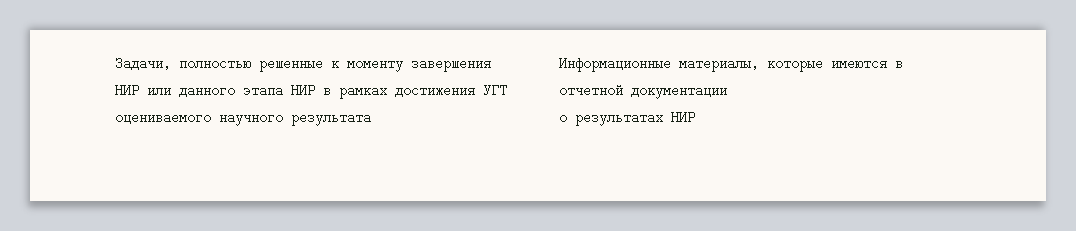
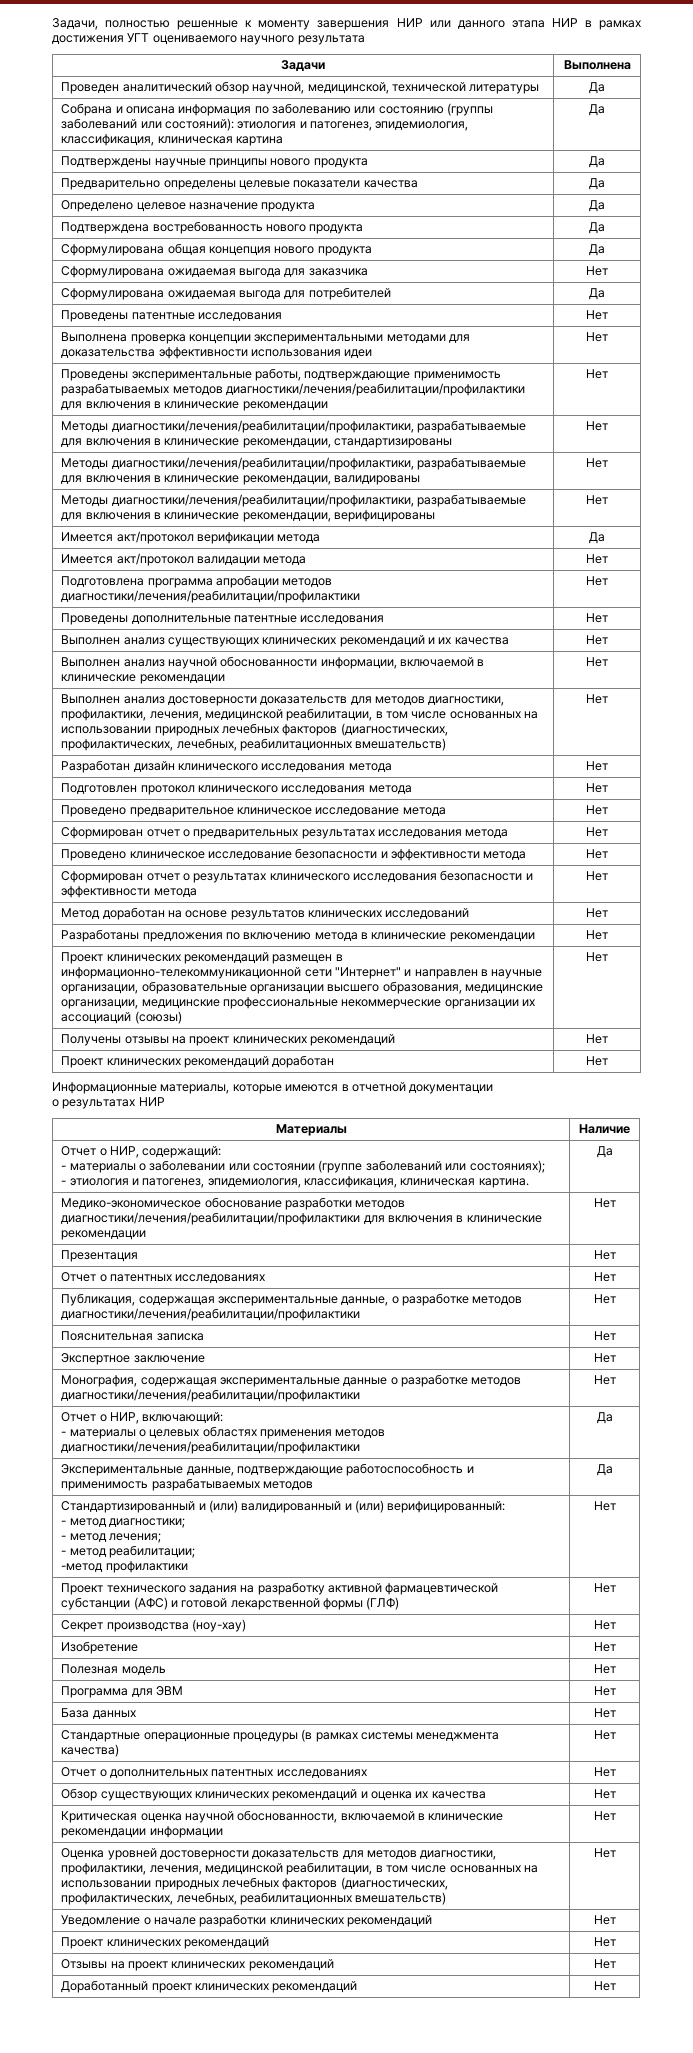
(371, 117) none -> [281,60,325,71] [563,60,631,70] [61,81,540,94] [589,82,605,94] [61,103,494,116] [61,118,469,131] [61,134,283,146] [589,104,605,116] [61,156,368,168] [589,156,605,168] [61,178,418,190] [589,178,605,190] [61,200,316,212] [589,200,605,212] [61,221,364,234] [589,222,605,234] [61,243,372,256] [589,244,605,256] [61,266,368,278] [586,266,608,276] [61,287,391,300] [589,288,605,300] [61,310,282,322] [586,310,608,320] [61,332,471,344] [61,347,373,359] [586,332,608,342] [61,368,501,381] [61,383,525,396] [61,401,328,411] [586,369,608,379] [61,420,526,433] [61,438,453,448] [586,421,608,431] [61,457,526,470] [61,475,421,485] [586,458,608,468] [61,494,526,507] [61,510,436,522] [586,495,608,505] [61,531,321,544] [589,532,605,544] [61,553,307,566] [586,554,608,564] [61,575,333,588] [61,590,361,603] [586,576,608,586] [61,613,385,625] [586,613,608,623] [61,635,509,647] [586,635,608,645] [61,656,485,669] [61,674,225,684] [586,657,608,667] [61,694,505,706] [61,708,539,721] [61,723,448,736] [61,738,447,751] [586,694,608,704] [61,760,392,773] [586,761,608,771] [61,783,412,795] [586,783,608,793] [61,805,446,817] [586,805,608,815] [61,827,509,839] [586,827,608,837] [61,848,527,861] [586,849,608,859] [61,870,533,883] [61,886,197,898] [586,871,608,881] [61,907,470,920] [586,908,608,918] [61,929,535,942] [586,930,608,940] [61,952,343,964] [61,967,543,979] [61,981,544,994] [61,997,536,1009] [61,1011,182,1024] [586,952,608,962] [61,1034,396,1046] [586,1034,608,1044] [61,1055,335,1068] [586,1056,608,1066] // Задачи | Выполнена // Проведен аналитический обзор научной, медицинской, технической литературы | Да // Собрана и описана информация по заболеванию или состоянию (группы заболеваний или состояний): этиология и патогенез, эпидемиология, классификация, клиническая картина | Да // Подтверждены научные принципы нового продукта | Да // Предварительно определены целевые показатели качества | Да // Определено целевое назначение продукта | Да // Подтверждена востребованность нового продукта | Да // Сформулирована общая концепция нового продукта | Да // Сформулирована ожидаемая выгода для заказчика | Нет // Сформулирована ожидаемая выгода для потребителей | Да // Проведены патентные исследования | Нет // Выполнена проверка концепции экспериментальными методами для доказательства эффективности использования идеи | Нет // Проведены экспериментальные работы, подтверждающие применимость разрабатываемых методов диагностики/лечения/реабилитации/профилактики для включения в клинические рекомендации | Нет // Методы диагностики/лечения/реабилитации/профилактики, разрабатываемые для включения в клинические рекомендации, стандартизированы | Нет // Методы диагностики/лечения/реабилитации/профилактики, разрабатываемые для включения в клинические рекомендации, валидированы | Нет // Методы диагностики/лечения/реабилитации/профилактики, разрабатываемые для включения в клинические рекомендации, верифицированы | Нет // Имеется акт/протокол верификации метода | Да // Имеется акт/протокол валидации метода | Нет // Подготовлена программа апробации методов диагностики/лечения/реабилитации/профилактики | Нет // Проведены дополнительные патентные исследования | Нет // Выполнен анализ существующих клинических рекомендаций и их качества | Нет // Выполнен анализ научной обоснованности информации, включаемой в клинические рекомендации | Нет // Выполнен анализ достоверности доказательств для методов диагностики, профилактики, лечения, медицинской реабилитации, в том числе основанных на использовании природных лечебных факторов (диагностических, профилактических, лечебных, реабилитационных вмешательств) | Нет // Разработан дизайн клинического исследования метода | Нет // Подготовлен протокол клинического исследования метода | Нет // Проведено предварительное клиническое исследование метода | Нет // Сформирован отчет о предварительных результатах исследования метода | Нет // Проведено клиническое исследование безопасности и эффективности метода | Нет // Сформирован отчет о результатах клинического исследования безопасности и эффективности метода | Нет // Метод доработан на основе результатов клинических исследований | Нет // Разработаны предложения по включению метода в клинические рекомендации | Нет // Проект клинических рекомендаций размещен в информационно-телекоммуникационной сети "Интернет" и направлен в научные организации, образовательные организации высшего образования, медицинские организации, медицинские профессиональные некоммерческие организации их ассоциаций (союзы) | Нет // Получены отзывы на проект клинических рекомендаций | Нет // Проект клинических рекомендаций доработан | Нет
(695, 117) none -> [275,1124,347,1136] [579,1124,630,1134] [61,1146,222,1158] [61,1160,545,1173] [61,1176,529,1188] [596,1146,613,1158] [61,1197,406,1210] [61,1212,542,1225] [61,1230,147,1240] [593,1198,616,1208] [61,1250,139,1262] [593,1250,616,1260] [61,1272,266,1283] [593,1272,616,1282] [61,1293,523,1306] [61,1308,361,1321] [593,1294,616,1304] [61,1331,204,1341] [593,1331,616,1341] [61,1353,205,1365] [593,1353,616,1363] [61,1374,522,1387] [61,1389,361,1402] [593,1375,616,1385] [61,1412,224,1424] [61,1426,386,1439] [61,1441,361,1454] [596,1412,613,1424] [61,1463,474,1476] [61,1478,313,1491] [596,1464,613,1476] [61,1500,506,1513] [61,1518,185,1528] [61,1533,161,1543] [61,1545,195,1558] [61,1561,188,1573] [593,1501,616,1511] [61,1582,499,1595] [61,1597,400,1610] [593,1583,616,1593] [61,1619,246,1632] [593,1620,616,1630] [61,1641,139,1654] [593,1642,616,1652] [61,1664,166,1675] [593,1664,616,1674] [61,1686,183,1698] [593,1686,616,1696] [61,1708,136,1719] [593,1708,616,1718] [61,1729,500,1742] [61,1744,120,1757] [593,1730,616,1740] [61,1767,367,1778] [593,1767,616,1777] [61,1788,486,1801] [593,1789,616,1799] [61,1810,504,1823] [61,1826,223,1838] [593,1811,616,1821] [61,1848,497,1860] [61,1862,539,1875] [61,1877,448,1890] [61,1892,447,1905] [593,1848,616,1858] [61,1914,433,1927] [593,1915,616,1925] [61,1937,269,1949] [593,1937,616,1947] [61,1959,334,1971] [593,1959,616,1969] [61,1980,358,1993] [593,1981,616,1991] // Материалы | Наличие // Отчет о НИР, содержащий: // - материалы о заболевании или состоянии (группе заболеваний или состояниях); // - этиология и патогенез, эпидемиология, классификация, клиническая картина. | Да // Медико-экономическое обоснование разработки методов диагностики/лечения/реабилитации/профилактики для включения в клинические рекомендации | Нет // Презентация | Нет // Отчет о патентных исследованиях | Нет // Публикация, содержащая экспериментальные данные, о разработке методов диагностики/лечения/реабилитации/профилактики | Нет // Пояснительная записка | Нет // Экспертное заключение | Нет // Монография, содержащая экспериментальные данные о разработке методов диагностики/лечения/реабилитации/профилактики | Нет // Отчет о НИР, включающий: // - материалы о целевых областях применения методов диагностики/лечения/реабилитации/профилактики | Да // Экспериментальные данные, подтверждающие работоспособность и применимость разрабатываемых методов | Да // Стандартизированный и (или) валидированный и (или) верифицированный: // - метод диагностики; // - метод лечения; // - метод реабилитации; // -метод профилактики | Нет // Проект технического задания на разработку активной фармацевтической субстанции (АФС) и готовой лекарственной формы (ГЛФ) | Нет // Секрет производства (ноу-хау) | Нет // Изобретение | Нет // Полезная модель | Нет // Программа для ЭВМ | Нет // База данных | Нет // Стандартные операционные процедуры (в рамках системы менеджмента качества) | Нет // Отчет о дополнительных патентных исследованиях | Нет // Обзор существующих клинических рекомендаций и оценка их качества | Нет // Критическая оценка научной обоснованности, включаемой в клинические рекомендации информации | Нет // Оценка уровней достоверности доказательств для методов диагностики, профилактики, лечения, медицинской реабилитации, в том числе основанных на использовании природных лечебных факторов (диагностических, профилактических, лечебных, реабилитационных вмешательств) | Нет // Уведомление о начале разработки клинических рекомендаций | Нет // Проект клинических рекомендаций | Нет // Отзывы на проект клинических рекомендаций | Нет // Доработанный проект клинических рекомендаций | Нет

